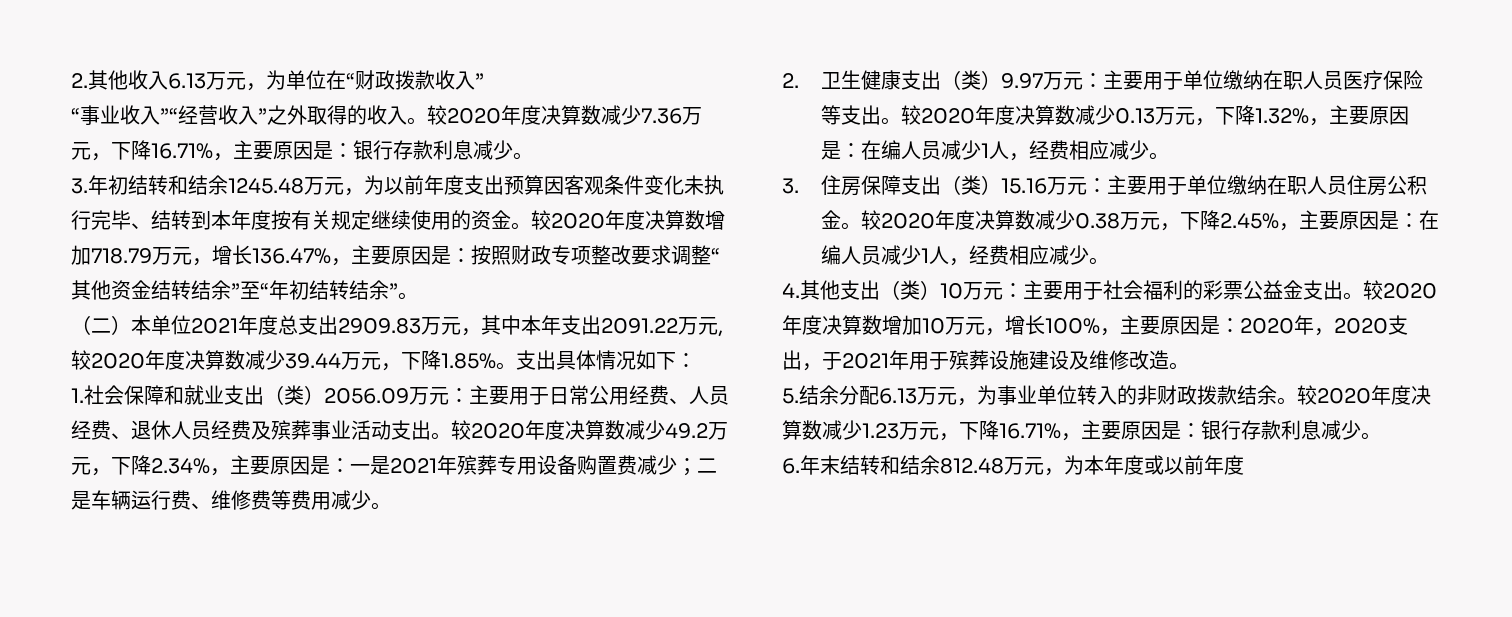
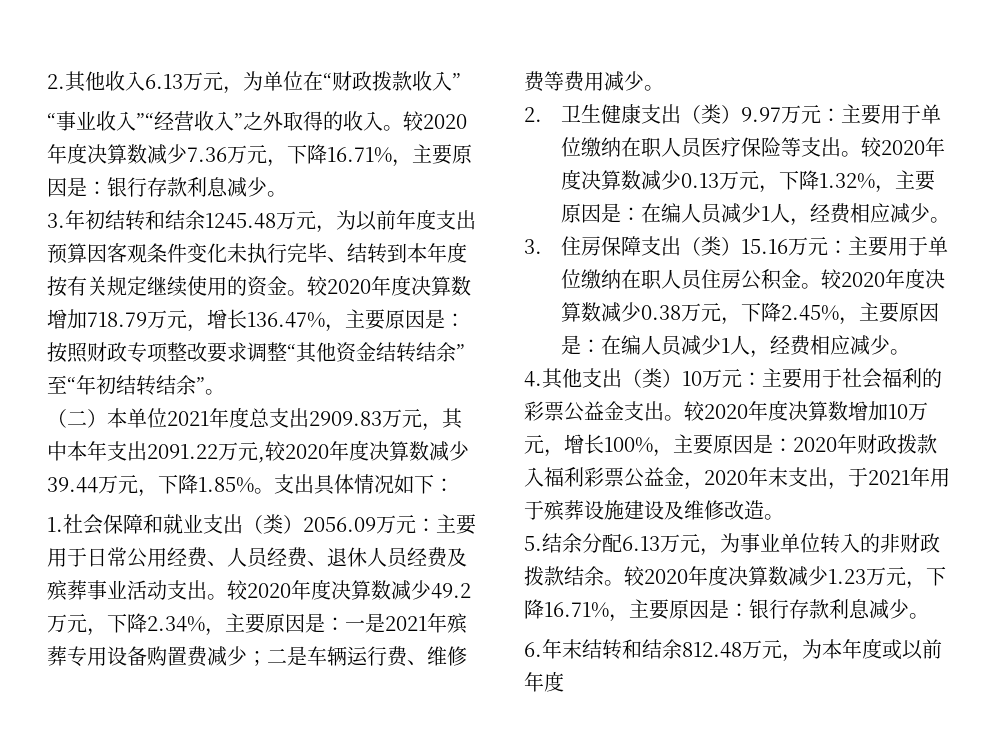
[1314,318,1388,336] ，2020 -> [857,434,937,454] [524,467,788,490] 财政拨款入福利彩票公益金，2020年末

